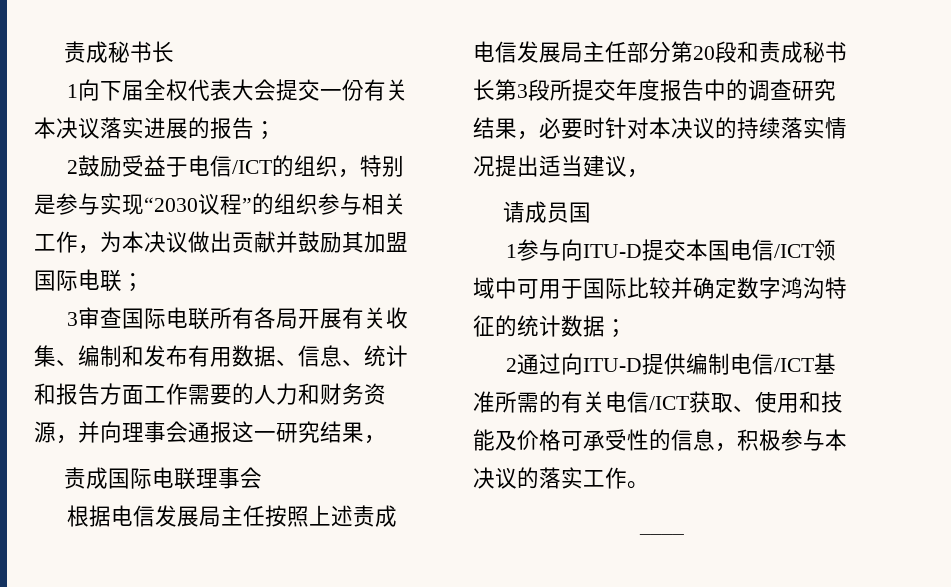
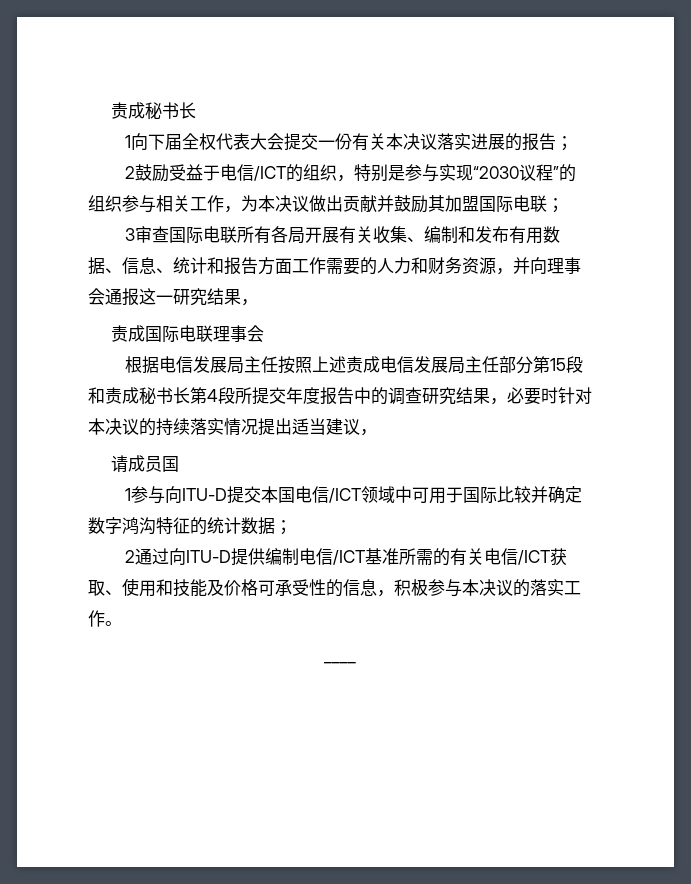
[693,46,715,60] 20 -> [549,358,566,371] 15
[517,84,528,98] 3 -> [207,389,218,402] 4

